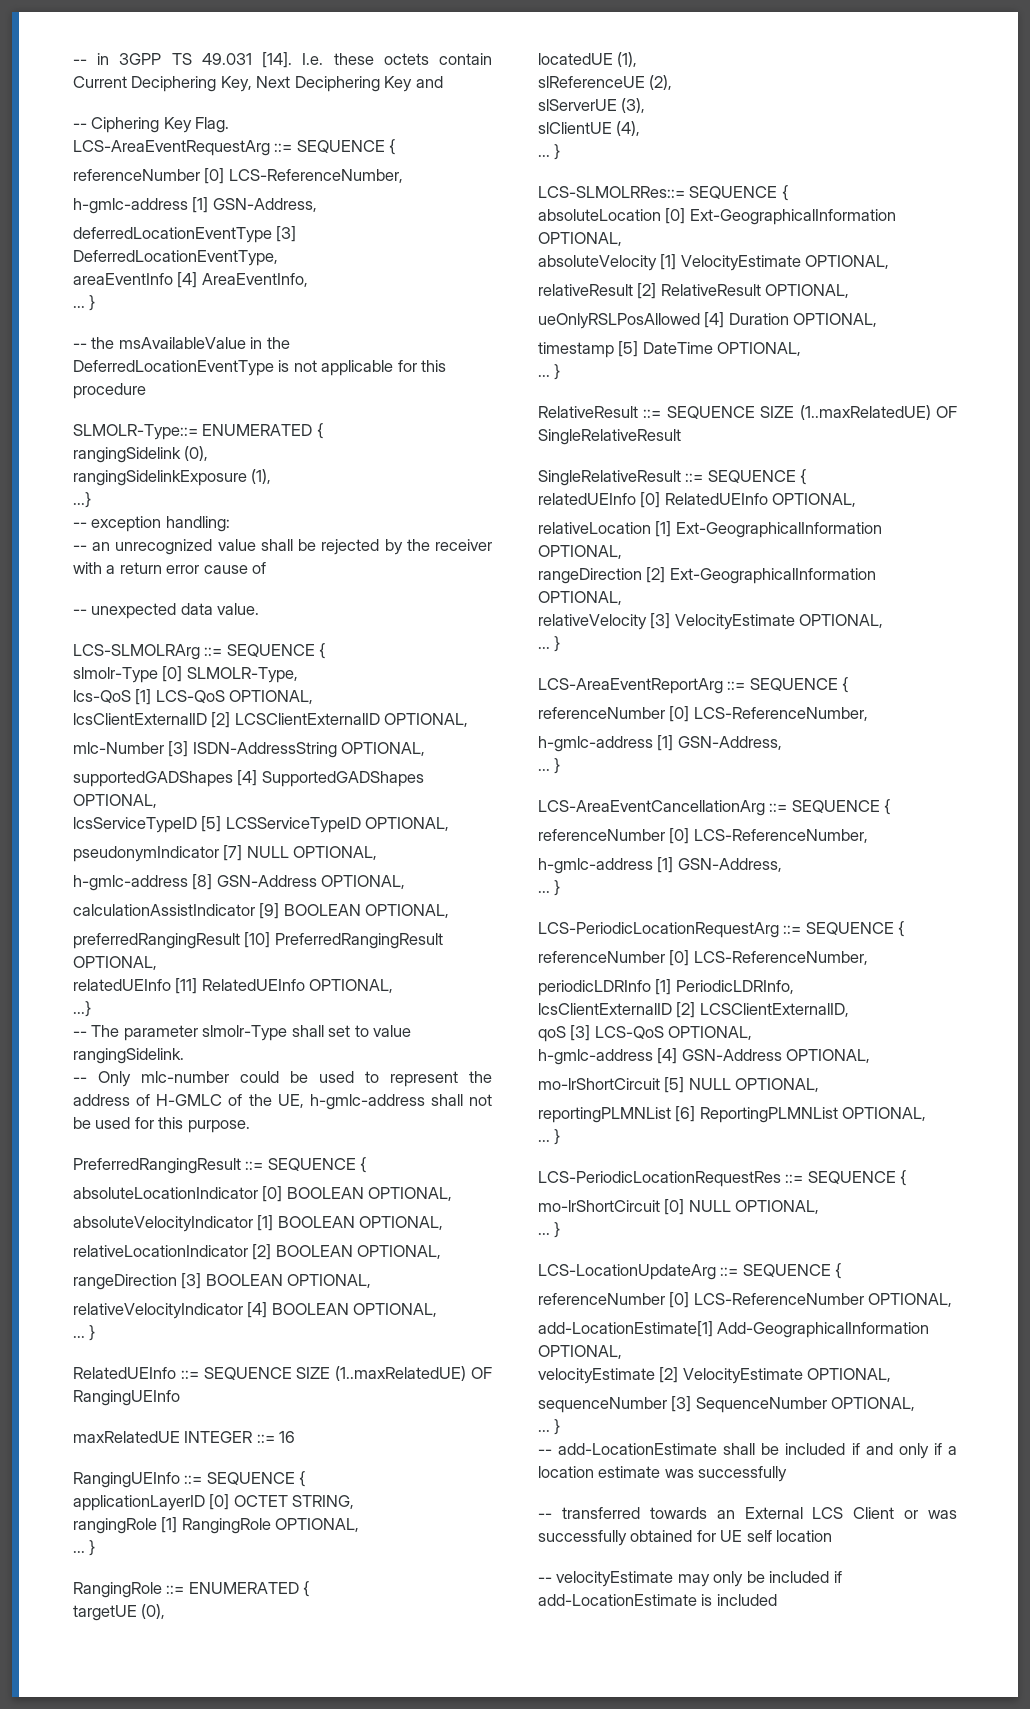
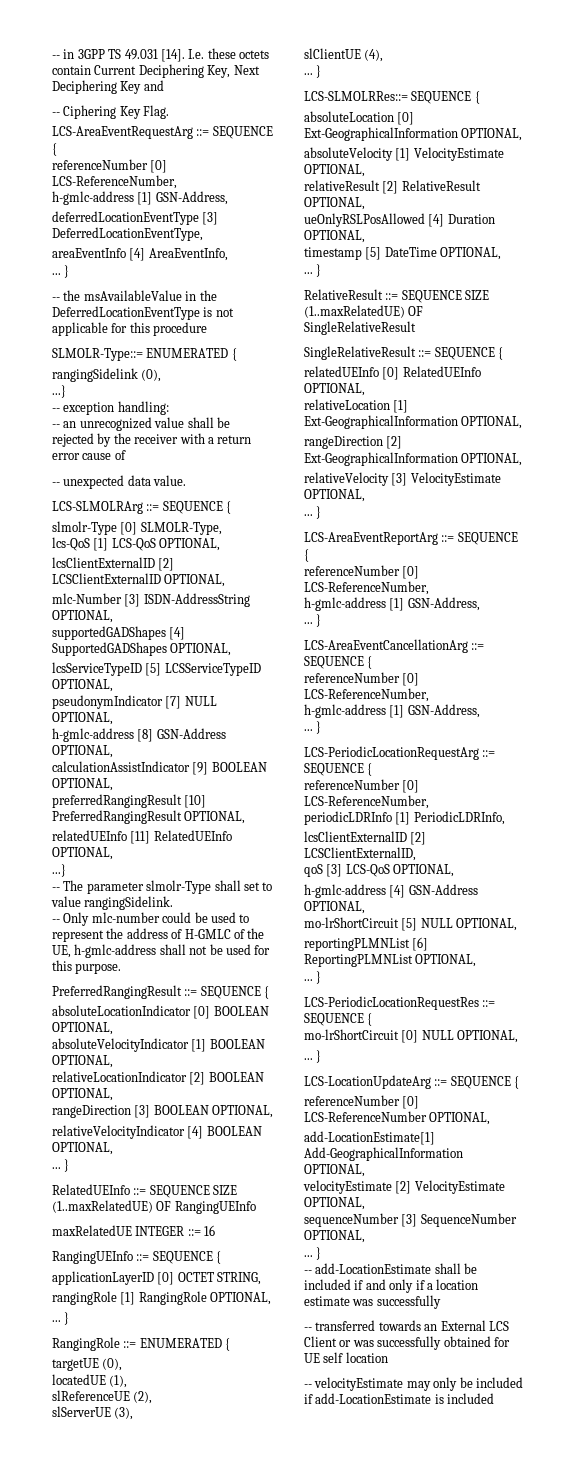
[73,469,272,486] // rangingSidelinkExposure (1), -> (162, 375) none

